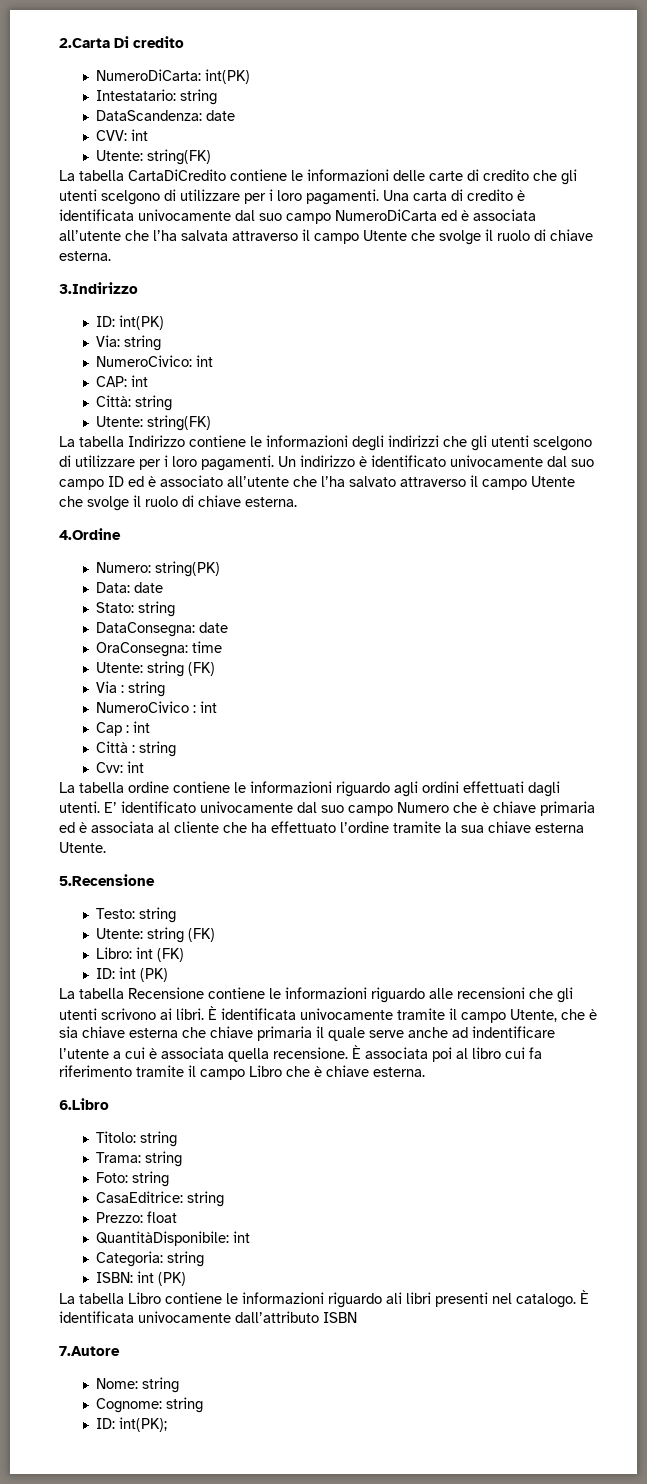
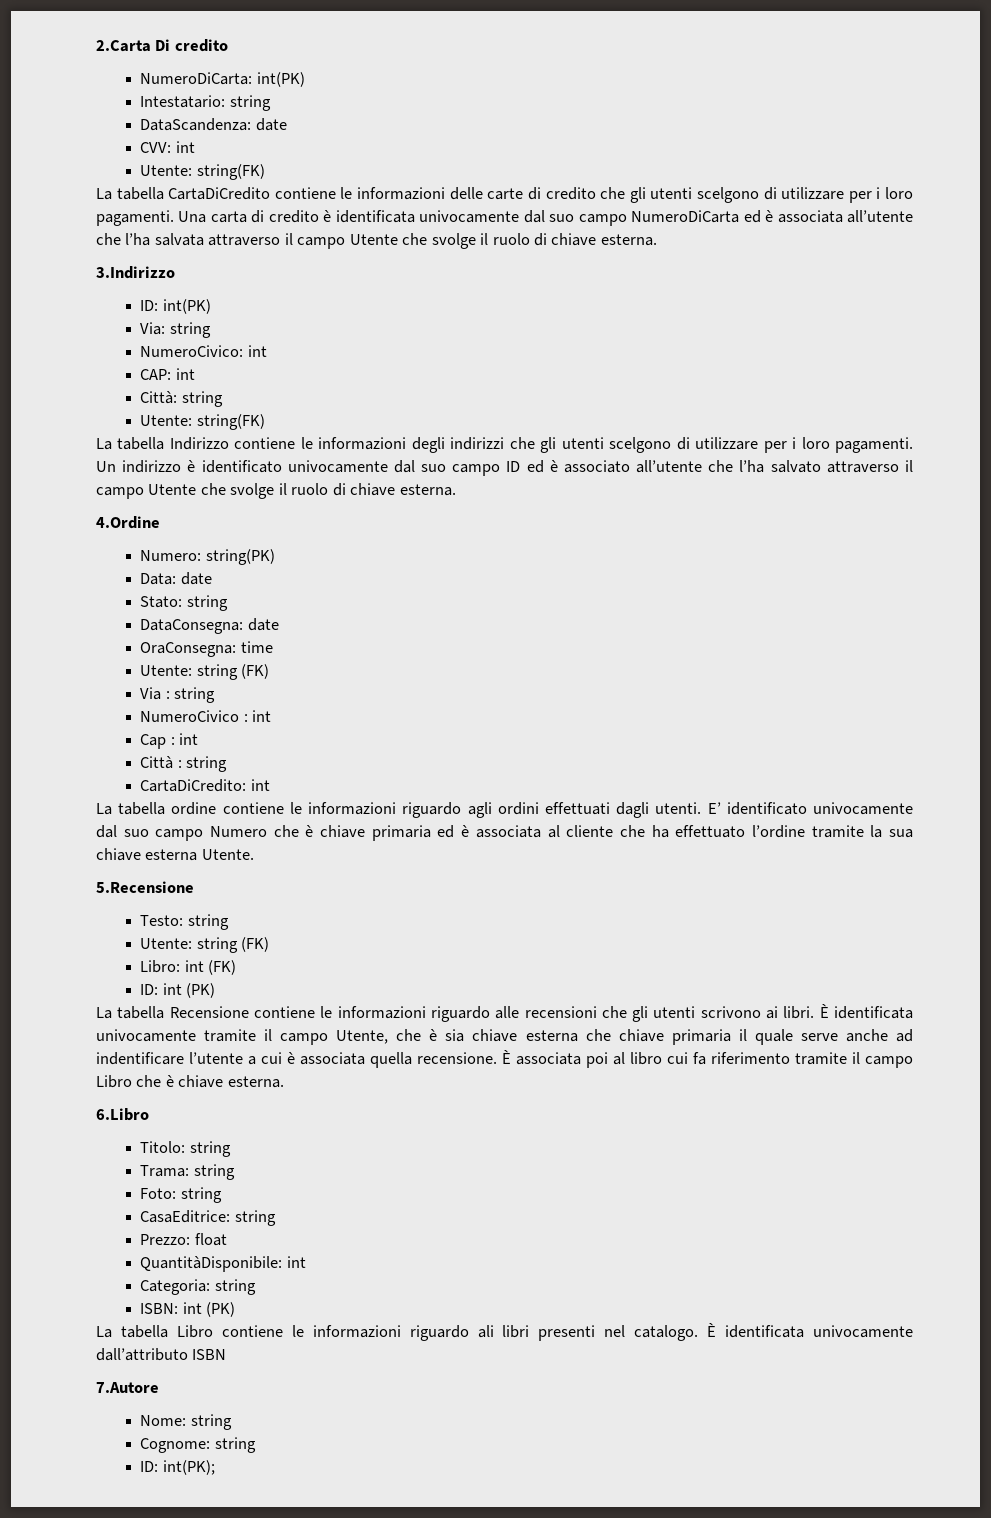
[95,762,123,773] Cvv: -> [140,779,247,792] CartaDiCredito:

